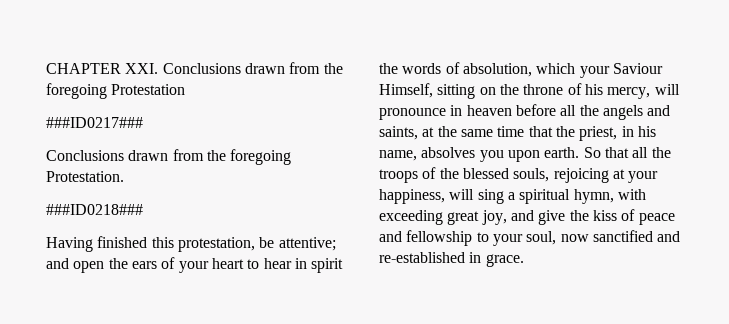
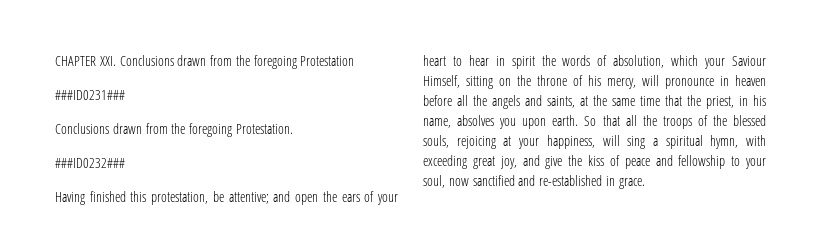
[46,117,143,128] ###ID0217### -> [55,90,125,100] ###ID0231###
[46,204,143,215] ###ID0218### -> [55,158,125,168] ###ID0232###

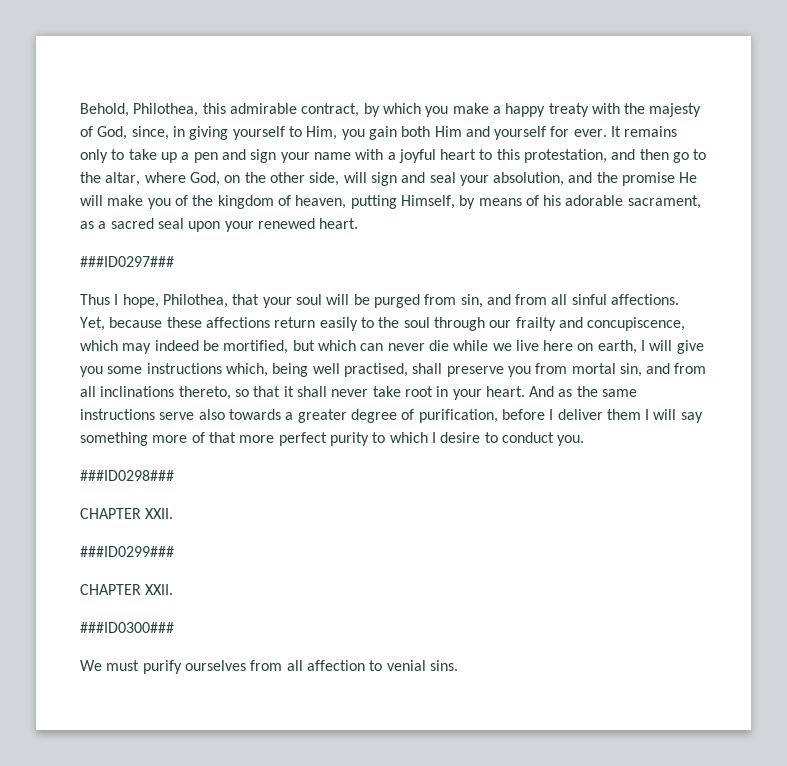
[55,55,355,69] [55,90,125,100] [55,123,293,137] [55,158,125,168] [55,191,398,205] [423,55,766,69] [423,75,766,89] [423,95,766,109] [423,115,766,129] [423,135,766,149] [423,155,766,169] [423,175,645,189] CHAPTER XXI. Conclusions drawn from the foregoing Protestation // ###ID0231### // Conclusions drawn from the foregoing Protestation. // ###ID0232### // Having finished this protestation, be attentive; and open the ears of your heart to hear in spirit the words of absolution, which your Saviour Himself, sitting on the throne of his mercy, will pronounce in heaven before all the angels and saints, at the same time that the priest, in his name, absolves you upon earth. So that all the troops of the blessed souls, rejoicing at your happiness, will sing a spiritual hymn, with exceeding great joy, and give the kiss of peace and fellowship to your soul, now sanctified and re-established in grace. -> [80,103,702,117] [80,126,678,140] [80,149,707,163] [80,172,698,186] [80,195,701,209] [80,218,359,232] [80,256,174,267] [80,294,680,308] [80,317,686,331] [80,340,704,354] [80,363,707,377] [80,386,638,400] [80,409,703,423] [80,432,585,446] [80,470,174,481] [80,508,174,519] [80,546,174,557] [80,584,174,595] [80,622,174,633] [80,660,458,674] Behold, Philothea, this admirable contract, by which you make a happy treaty with the majesty of God, since, in giving yourself to Him, you gain both Him and yourself for ever. It remains only to take up a pen and sign your name with a joyful heart to this protestation, and then go to the altar, where God, on the other side, will sign and seal your absolution, and the promise He will make you of the kingdom of heaven, putting Himself, by means of his adorable sacrament, as a sacred seal upon your renewed heart. // ###ID0297### // Thus I hope, Philothea, that your soul will be purged from sin, and from all sinful affections. Yet, because these affections return easily to the soul through our frailty and concupiscence, which may indeed be mortified, but which can never die while we live here on earth, I will give you some instructions which, being well practised, shall preserve you from mortal sin, and from all inclinations thereto, so that it shall never take root in your heart. And as the same instructions serve also towards a greater degree of purification, before I deliver them I will say something more of that more perfect purity to which I desire to conduct you. // ###ID0298### // CHAPTER XXII. // ###ID0299### // CHAPTER XXII. // ###ID0300### // We must purify ourselves from all affection to venial sins.

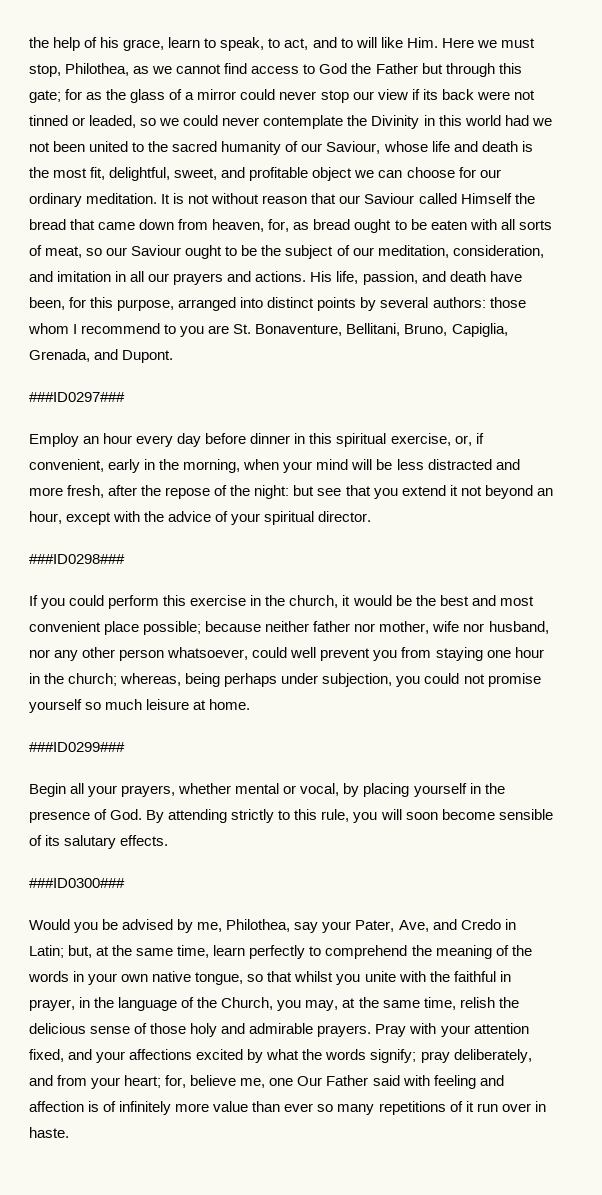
[80,103,702,117] [80,126,678,140] [80,149,707,163] [80,172,698,186] [80,195,701,209] [80,218,359,232] [80,256,174,267] [80,294,680,308] [80,317,686,331] [80,340,704,354] [80,363,707,377] [80,386,638,400] [80,409,703,423] [80,432,585,446] [80,470,174,481] [80,508,174,519] [80,546,174,557] [80,584,174,595] [80,622,174,633] [80,660,458,674] Behold, Philothea, this admirable contract, by which you make a happy treaty with the majesty of God, since, in giving yourself to Him, you gain both Him and yourself for ever. It remains only to take up a pen and sign your name with a joyful heart to this protestation, and then go to the altar, where God, on the other side, will sign and seal your absolution, and the promise He will make you of the kingdom of heaven, putting Himself, by means of his adorable sacrament, as a sacred seal upon your renewed heart. // ###ID0297### // Thus I hope, Philothea, that your soul will be purged from sin, and from all sinful affections. Yet, because these affections return easily to the soul through our frailty and concupiscence, which may indeed be mortified, but which can never die while we live here on earth, I will give you some instructions which, being well practised, shall preserve you from mortal sin, and from all inclinations thereto, so that it shall never take root in your heart. And as the same instructions serve also towards a greater degree of purification, before I deliver them I will say something more of that more perfect purity to which I desire to conduct you. // ###ID0298### // CHAPTER XXII. // ###ID0299### // CHAPTER XXII. // ###ID0300### // We must purify ourselves from all affection to venial sins. -> [29,37,535,51] [29,63,522,77] [29,89,535,103] [29,115,552,129] [29,141,533,155] [29,167,501,181] [29,193,535,207] [29,219,552,233] [29,245,544,259] [29,271,522,285] [29,297,526,311] [28,323,508,337] [29,349,174,363] [29,392,125,402] [29,433,484,447] [29,459,520,473] [29,485,553,499] [29,511,372,525] [29,554,125,564] [29,595,534,609] [29,621,549,635] [29,647,544,661] [29,673,541,687] [29,699,251,713] [29,742,125,752] [29,783,505,797] [29,809,553,823] [29,835,169,849] [29,878,125,888] [29,919,516,933] [29,945,532,959] [28,971,511,985] [29,997,519,1011] [29,1023,529,1037] [29,1049,532,1063] [29,1075,504,1089] [29,1101,546,1115] [29,1127,69,1138] the help of his grace, learn to speak, to act, and to will like Him. Here we must stop, Philothea, as we cannot find access to God the Father but through this gate; for as the glass of a mirror could never stop our view if its back were not tinned or leaded, so we could never contemplate the Divinity in this world had we not been united to the sacred humanity of our Saviour, whose life and death is the most fit, delightful, sweet, and profitable object we can choose for our ordinary meditation. It is not without reason that our Saviour called Himself the bread that came down from heaven, for, as bread ought to be eaten with all sorts of meat, so our Saviour ought to be the subject of our meditation, consideration, and imitation in all our prayers and actions. His life, passion, and death have been, for this purpose, arranged into distinct points by several authors: those whom I recommend to you are St. Bonaventure, Bellitani, Bruno, Capiglia, Grenada, and Dupont. // ###ID0297### // Employ an hour every day before dinner in this spiritual exercise, or, if convenient, early in the morning, when your mind will be less distracted and more fresh, after the repose of the night: but see that you extend it not beyond an hour, except with the advice of your spiritual director. // ###ID0298### // If you could perform this exercise in the church, it would be the best and most convenient place possible; because neither father nor mother, wife nor husband, nor any other person whatsoever, could well prevent you from staying one hour in the church; whereas, being perhaps under subjection, you could not promise yourself so much leisure at home. // ###ID0299### // Begin all your prayers, whether mental or vocal, by placing yourself in the presence of God. By attending strictly to this rule, you will soon become sensible of its salutary effects. // ###ID0300### // Would you be advised by me, Philothea, say your Pater, Ave, and Credo in Latin; but, at the same time, learn perfectly to comprehend the meaning of the words in your own native tongue, so that whilst you unite with the faithful in prayer, in the language of the Church, you may, at the same time, relish the delicious sense of those holy and admirable prayers. Pray with your attention fixed, and your affections excited by what the words signify; pray deliberately, and from your heart; for, believe me, one Our Father said with feeling and affection is of infinitely more value than ever so many repetitions of it run over in haste.

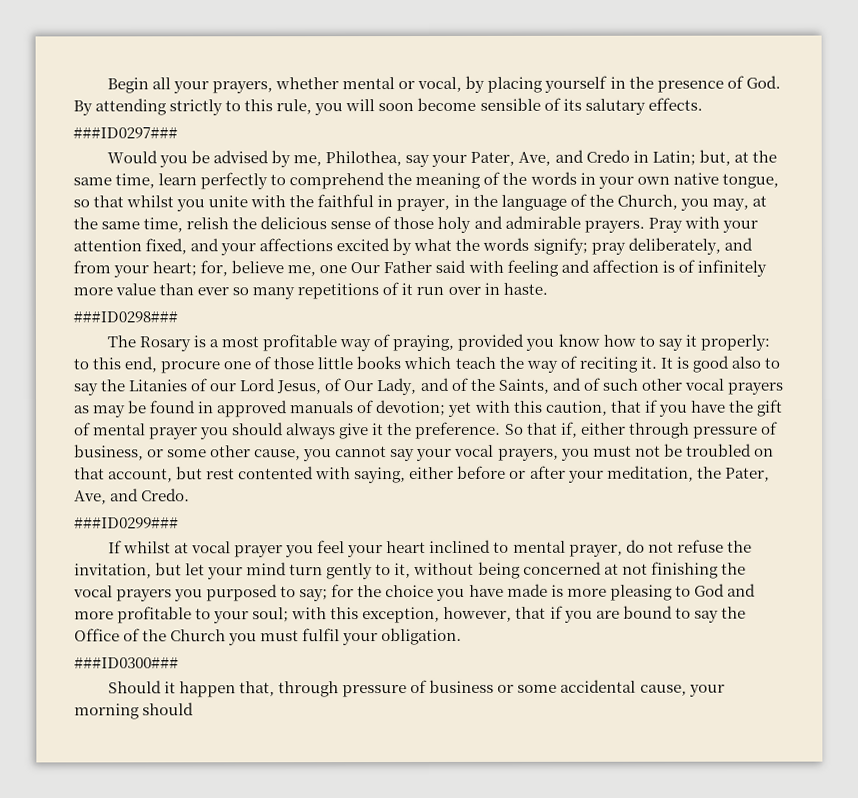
[29,37,535,51] [29,63,522,77] [29,89,535,103] [29,115,552,129] [29,141,533,155] [29,167,501,181] [29,193,535,207] [29,219,552,233] [29,245,544,259] [29,271,522,285] [29,297,526,311] [28,323,508,337] [29,349,174,363] [29,392,125,402] [29,433,484,447] [29,459,520,473] [29,485,553,499] [29,511,372,525] [29,554,125,564] [29,595,534,609] [29,621,549,635] [29,647,544,661] [29,673,541,687] [29,699,251,713] [29,742,125,752] the help of his grace, learn to speak, to act, and to will like Him. Here we must stop, Philothea, as we cannot find access to God the Father but through this gate; for as the glass of a mirror could never stop our view if its back were not tinned or leaded, so we could never contemplate the Divinity in this world had we not been united to the sacred humanity of our Saviour, whose life and death is the most fit, delightful, sweet, and profitable object we can choose for our ordinary meditation. It is not without reason that our Saviour called Himself the bread that came down from heaven, for, as bread ought to be eaten with all sorts of meat, so our Saviour ought to be the subject of our meditation, consideration, and imitation in all our prayers and actions. His life, passion, and death have been, for this purpose, arranged into distinct points by several authors: those whom I recommend to you are St. Bonaventure, Bellitani, Bruno, Capiglia, Grenada, and Dupont. // ###ID0297### // Employ an hour every day before dinner in this spiritual exercise, or, if convenient, early in the morning, when your mind will be less distracted and more fresh, after the repose of the night: but see that you extend it not beyond an hour, except with the advice of your spiritual director. // ###ID0298### // If you could perform this exercise in the church, it would be the best and most convenient place possible; because neither father nor mother, wife nor husband, nor any other person whatsoever, could well prevent you from staying one hour in the church; whereas, being perhaps under subjection, you could not promise yourself so much leisure at home. // ###ID0299### // -> (106, 85) none
[29,878,125,888] ###ID0300### -> [73,127,178,139] ###ID0297###
(69, 1132) none -> [73,311,178,323] [106,333,770,352] [73,355,780,374] [73,377,783,396] [74,399,783,418] [74,421,778,440] [74,443,774,462] [74,465,770,484] [74,488,191,505] [74,517,179,529] [107,539,752,558] [74,561,746,580] [73,583,756,602] [74,605,746,624] [74,627,463,646] [74,657,179,669] [107,679,725,698] [74,702,195,720] // ###ID0298### // The Rosary is a most profitable way of praying, provided you know how to say it properly: to this end, procure one of those little books which teach the way of reciting it. It is good also to say the Litanies of our Lord Jesus, of Our Lady, and of the Saints, and of such other vocal prayers as may be found in approved manuals of devotion; yet with this caution, that if you have the gift of mental prayer you should always give it the preference. So that if, either through pressure of business, or some other cause, you cannot say your vocal prayers, you must not be troubled on that account, but rest contented with saying, either before or after your meditation, the Pater, Ave, and Credo. // ###ID0299### // If whilst at vocal prayer you feel your heart inclined to mental prayer, do not refuse the invitation, but let your mind turn gently to it, without being concerned at not finishing the vocal prayers you purposed to say; for the choice you have made is more pleasing to God and more profitable to your soul; with this exception, however, that if you are bound to say the Office of the Church you must fulfil your obligation. // ###ID0300### // Should it happen that, through pressure of business or some accidental cause, your morning should

